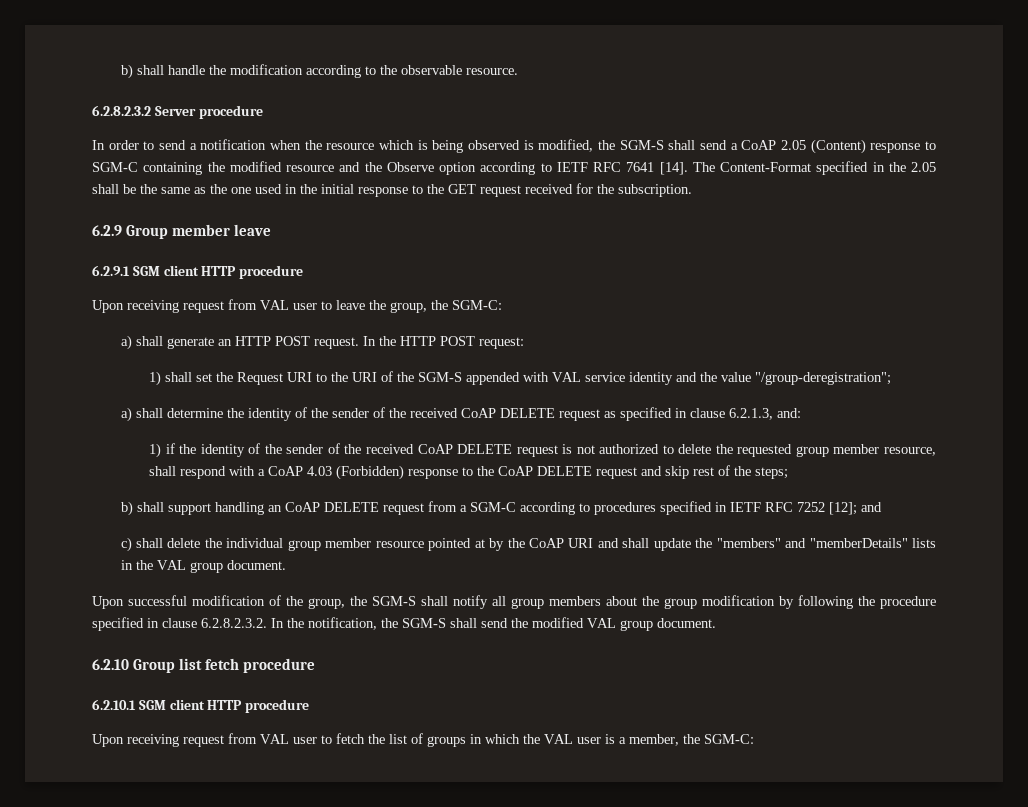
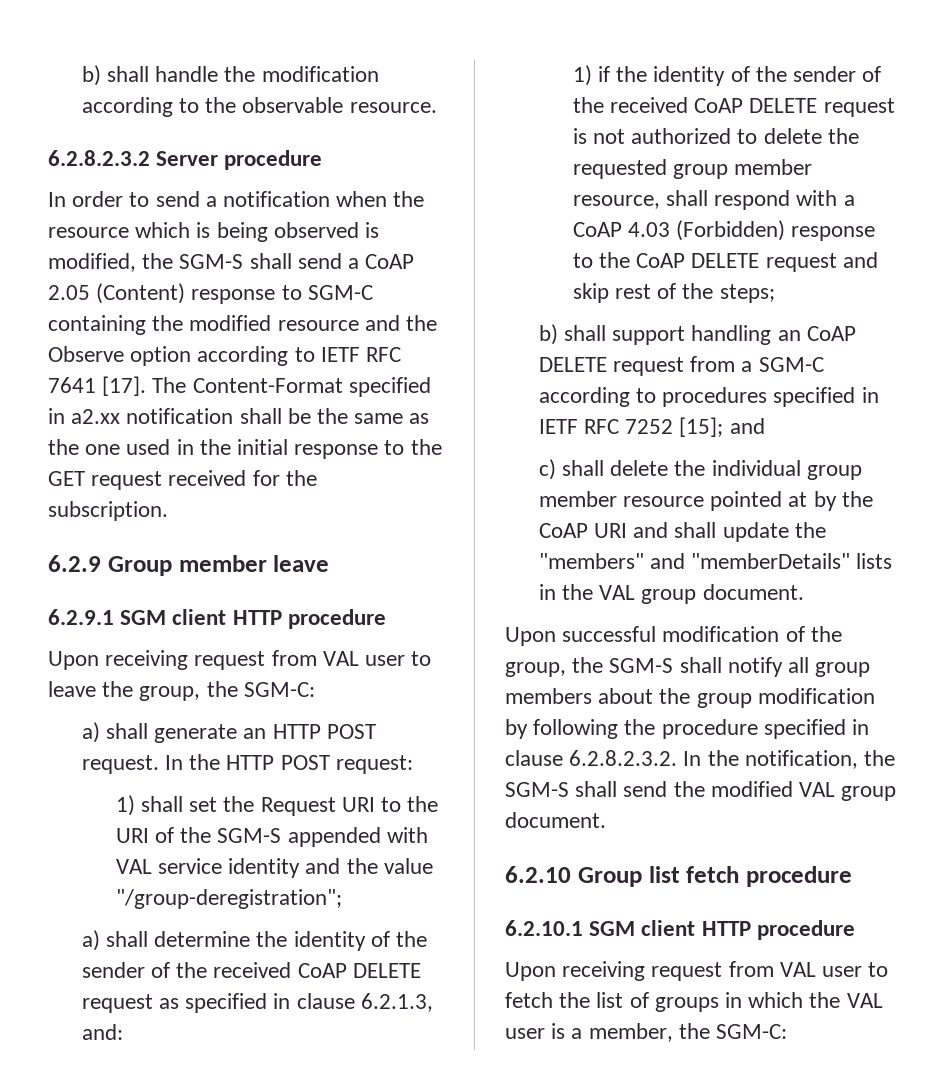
[659,162,688,175] [14]. -> [102,376,147,396] [17].
[888,162,936,172] the 2.05 -> [71,408,234,424] a2.xx notification
[828,502,857,515] [12]; -> [679,417,724,437] [15];

